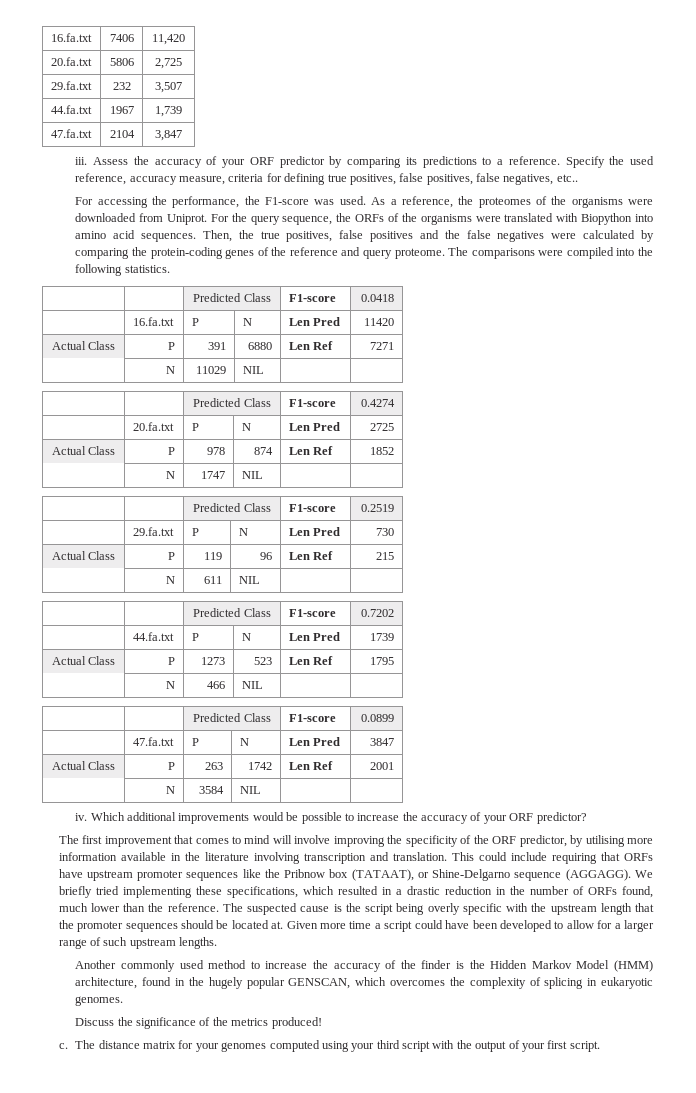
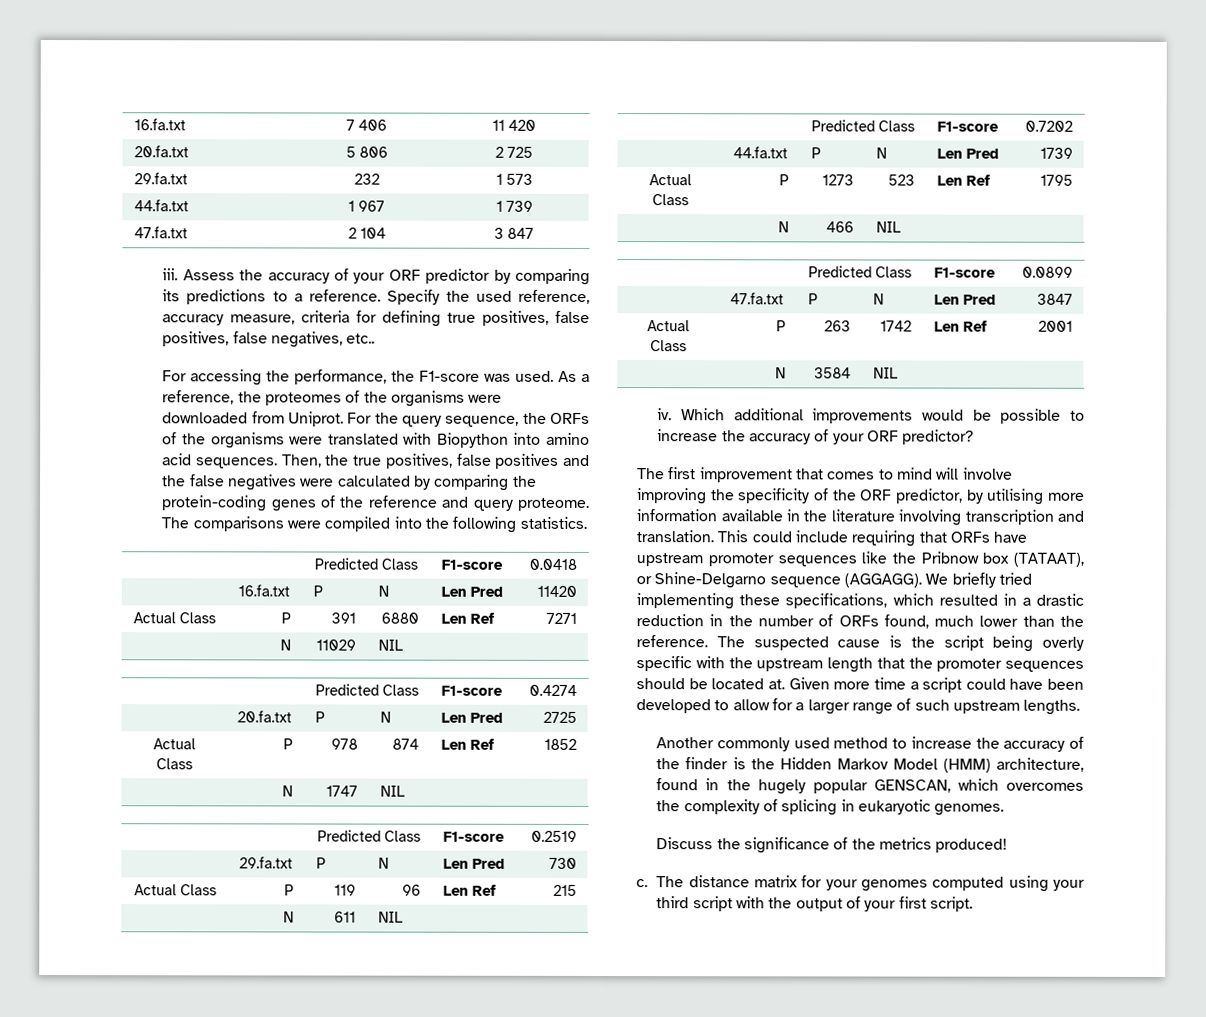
[50,33,92,42] [109,34,134,42] [152,34,185,45] [50,57,92,66] [109,58,134,66] [155,58,182,69] 16.fa.txt | 7406 | 11,420 // 20.fa.txt | 5806 | 2,725 -> [133,118,186,131] [346,119,387,131] [492,119,536,131] [133,145,189,158] [345,146,388,158] [495,146,533,158] 16.fa.txt | 7 406 | 11 420 // 20.fa.txt | 5 806 | 2 725
[155,82,182,93] [50,105,92,114] [109,106,134,114] [155,106,182,117] [50,129,92,138] [109,130,135,138] [155,130,182,141] 3,507 // 44.fa.txt | 1967 | 1,739 // 47.fa.txt | 2104 | 3,847 -> [495,173,533,185] [133,199,189,212] [348,200,385,212] [495,200,533,212] [133,226,188,239] [347,227,386,239] [494,227,534,239] 1 573 // 44.fa.txt | 1 967 | 1 739 // 47.fa.txt | 2 104 | 3 847

